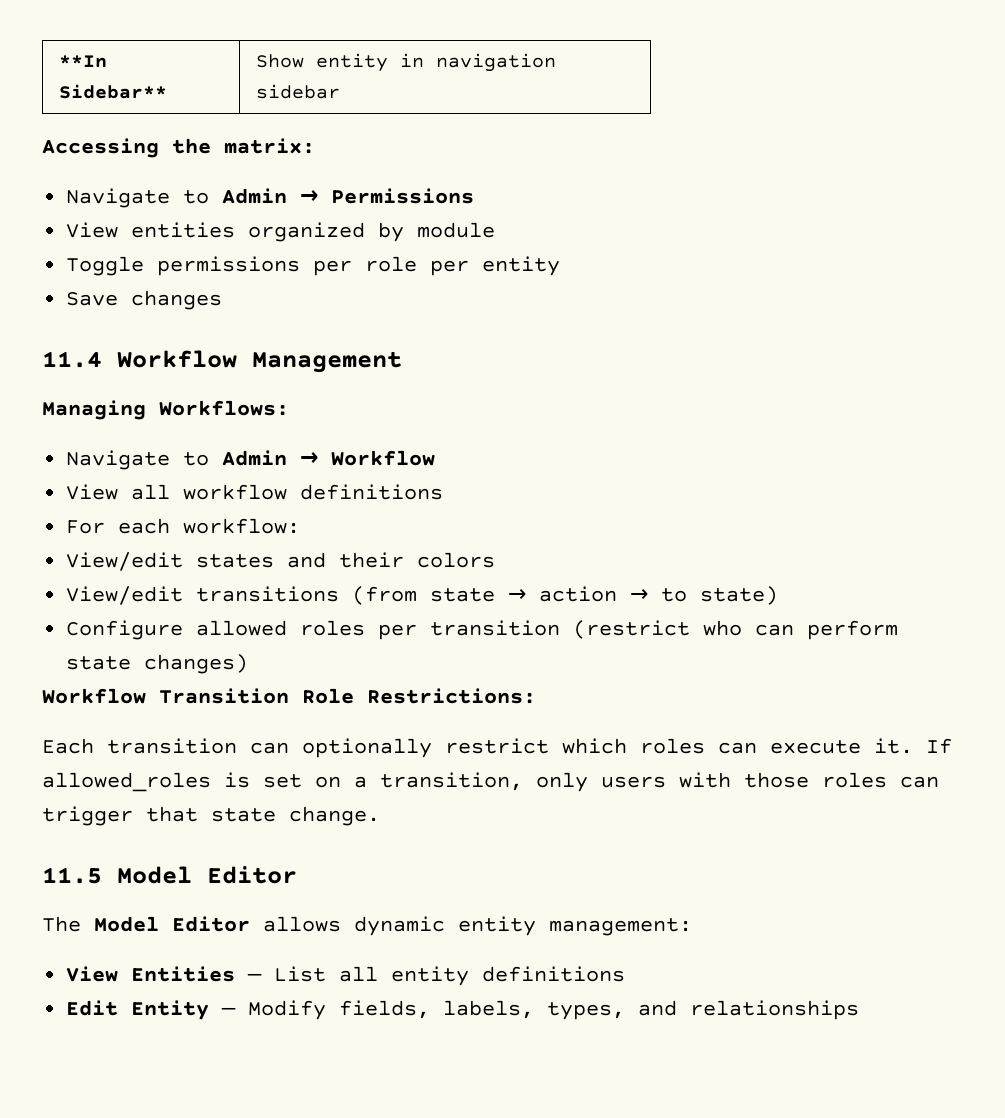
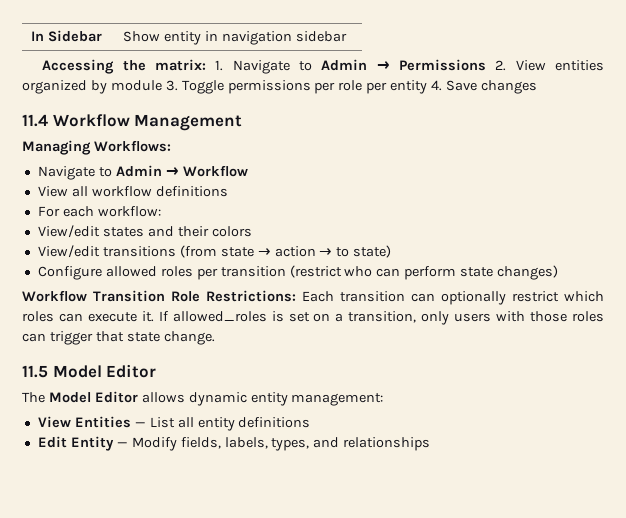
[58,55,107,67] [58,84,167,99] **In Sidebar** -> [31,30,103,42] In Sidebar
(315, 146) // -> [215,60,224,71] 1.
(475, 196) // -> [495,60,507,71] 2.
(496, 230) // -> [165,80,178,91] 3.
(561, 266) // -> [431,80,443,91] 4.
(536, 696) // -> (296, 296) none

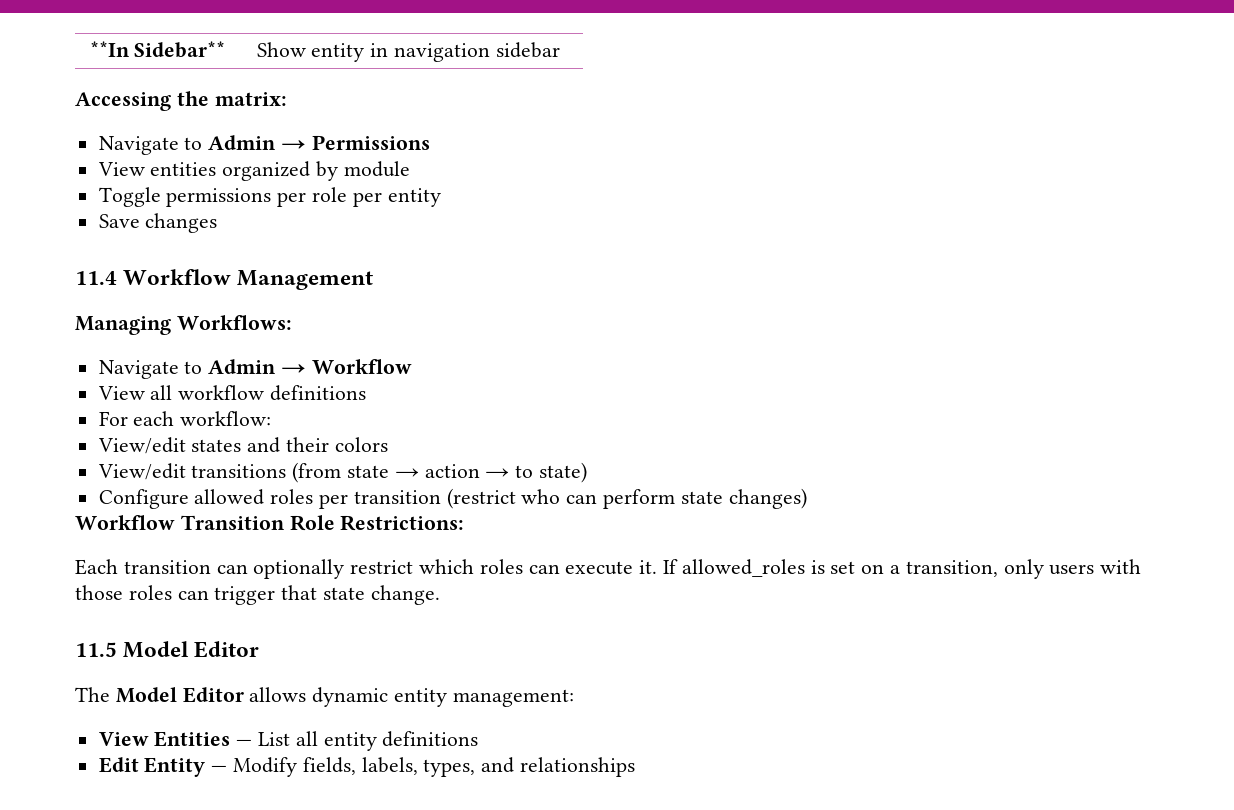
[31,30,103,42] In Sidebar -> [89,41,226,58] **In Sidebar**
[215,60,224,71] 1. -> (287, 99) //
[495,60,507,71] 2. -> (430, 142) //
[165,80,178,91] 3. -> (410, 169) //
[431,80,443,91] 4. -> (441, 197) //
(296, 296) none -> (465, 523) //

